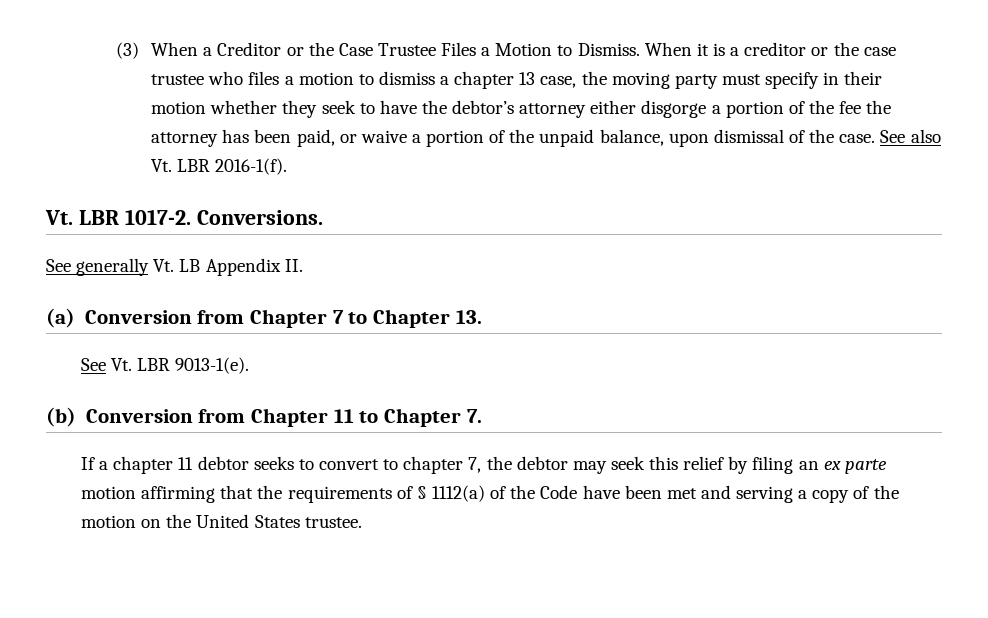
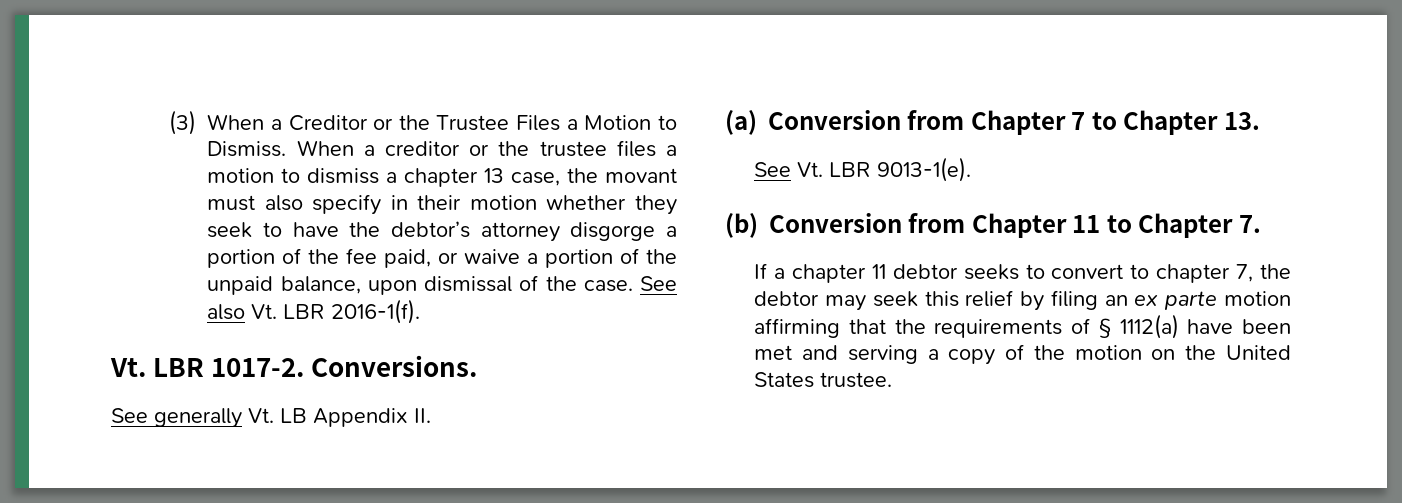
[338,43,373,56] Case -> (430, 122) none
[696,43,726,56] it is -> (354, 148) none
[863,47,896,56] [151,71,244,85] case trustee who -> [539,141,607,157] trustee
[611,72,762,89] moving party must -> [604,168,677,183] [207,195,303,211] movant must also
[590,100,637,114] either -> (560, 232) none
[866,100,892,114] [151,129,292,147] the attorney has been -> (378, 256) none
[490,485,578,499] of the Code -> (1179, 326) none

